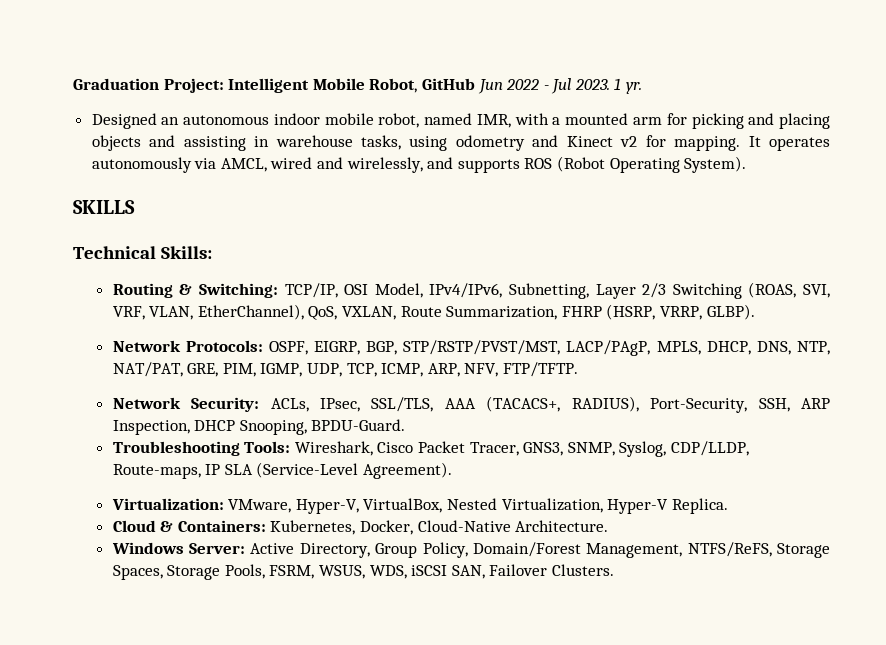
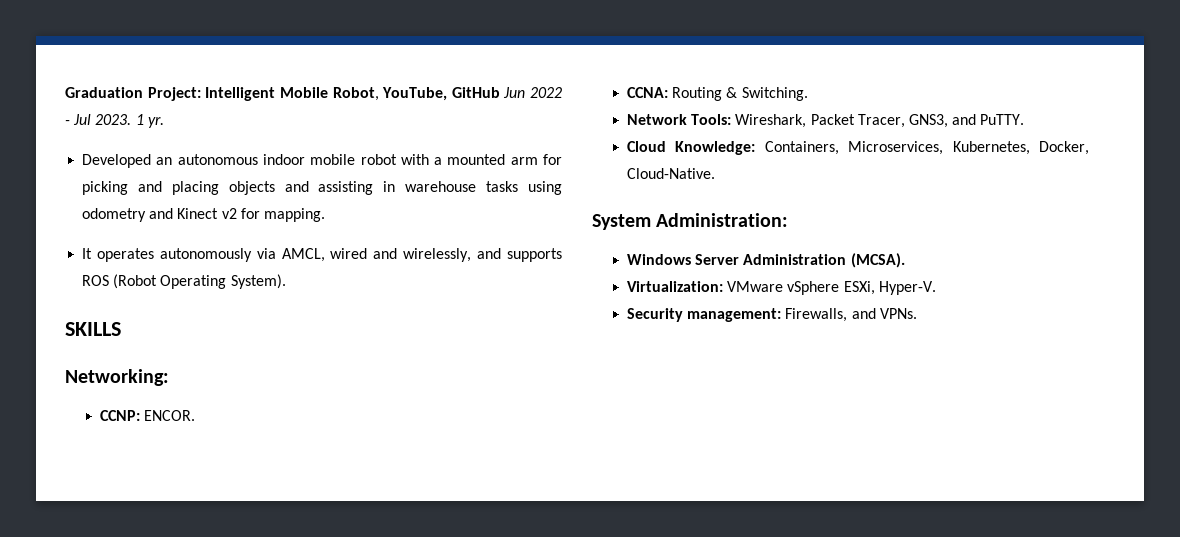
(418, 85) none -> [382,87,448,101] YouTube,
[91,113,157,129] Designed -> [82,154,152,168] Developed
[378,113,511,128] robot, named IMR, -> [360,154,397,165] robot
[360,135,401,150] tasks, -> [486,181,519,192] tasks
(741, 143) none -> (325, 215) //
[73,246,212,259] [112,282,830,299] [112,304,755,320] [112,340,830,356] [112,362,579,377] [112,396,830,413] [112,419,406,435] [112,441,240,456] Technical Skills: // Routing & Switching: TCP/IP, OSI Model, IPv4/IPv6, Subnetting, Layer 2/3 Switching (ROAS, SVI, VRF, VLAN, EtherChannel), QoS, VXLAN, Route Summarization, FHRP (HSRP, VRRP, GLBP). // Network Protocols: OSPF, EIGRP, BGP, STP/RSTP/PVST/MST, LACP/PAgP, MPLS, DHCP, DNS, NTP, NAT/PAT, GRE, PIM, IGMP, UDP, TCP, ICMP, ARP, NFV, FTP/TFTP. // Network Security: ACLs, IPsec, SSL/TLS, AAA (TACACS+, RADIUS), Port-Security, SSH, ARP Inspection, DHCP Snooping, BPDU-Guard. // Troubleshooting -> [65,369,169,386] [99,410,196,421] [626,87,808,101] [626,114,687,125] Networking: // CCNP: ENCOR. // CCNA: Routing & Switching. // Network
[377,442,414,453] Cisco -> (807, 121) none
[567,441,750,457] [112,462,453,479] [111,498,728,514] [112,520,609,535] [111,542,830,558] [112,564,615,580] SNMP, Syslog, CDP/LLDP, Route-maps, IP SLA (Service-Level Agreement). // Virtualization: VMware, Hyper-V, VirtualBox, Nested Virtualization, Hyper-V Replica. // Cloud & Containers: Kubernetes, Docker, Cloud-Native Architecture. // Windows Server: Active Directory, Group Policy, Domain/Forest Management, NTFS/ReFS, Storage Spaces, Storage Pools, FSRM, WSUS, WDS, iSCSI SAN, Failover Clusters. -> [952,114,1025,125] [626,141,1089,155] [626,168,715,179] [592,213,789,230] [626,253,905,268] [626,281,936,295] [626,308,917,322] and PuTTY. // Cloud Knowledge: Containers, Microservices, Kubernetes, Docker, Cloud-Native. // System Administration: // Windows Server Administration (MCSA). // Virtualization: VMware vSphere ESXi, Hyper-V. // Security management: Firewalls, and VPNs.

